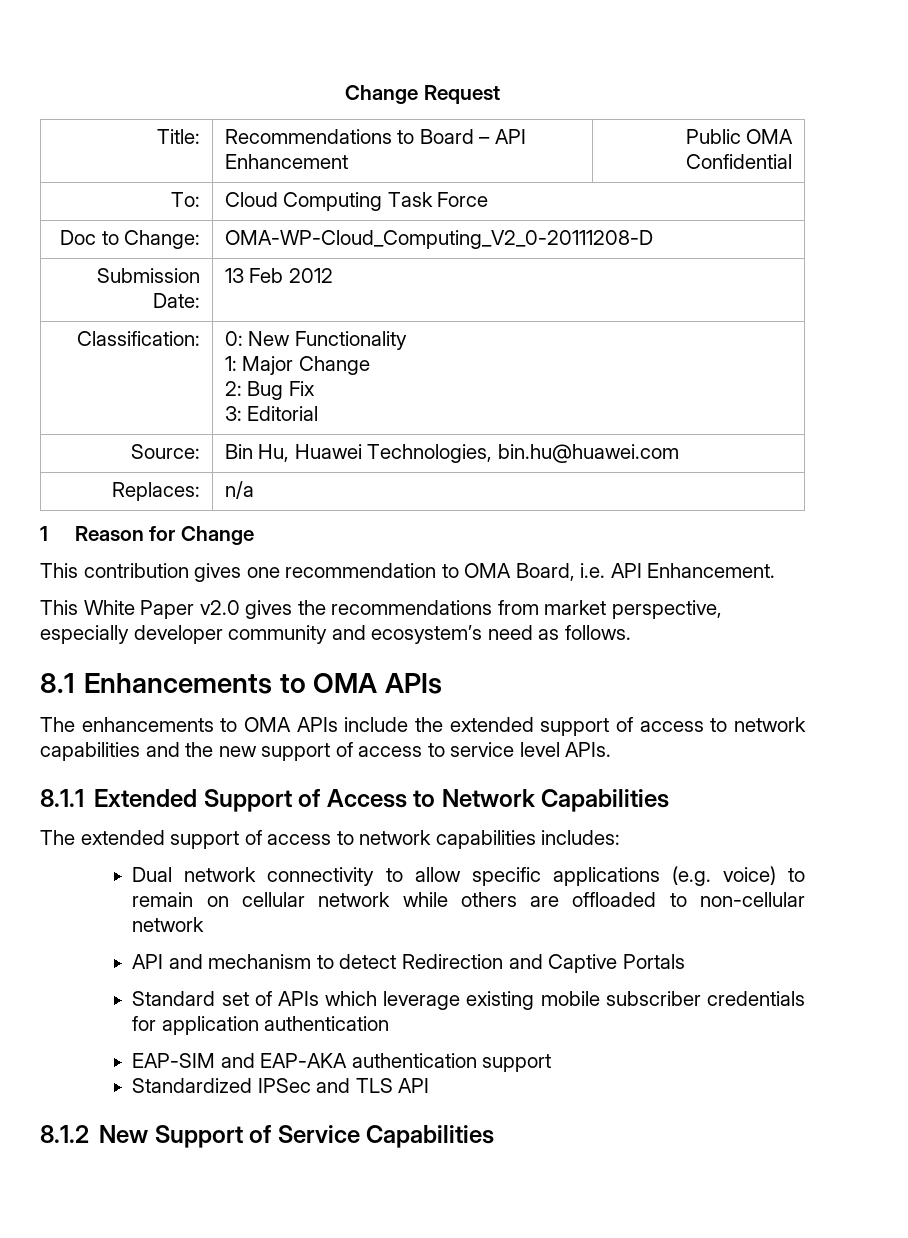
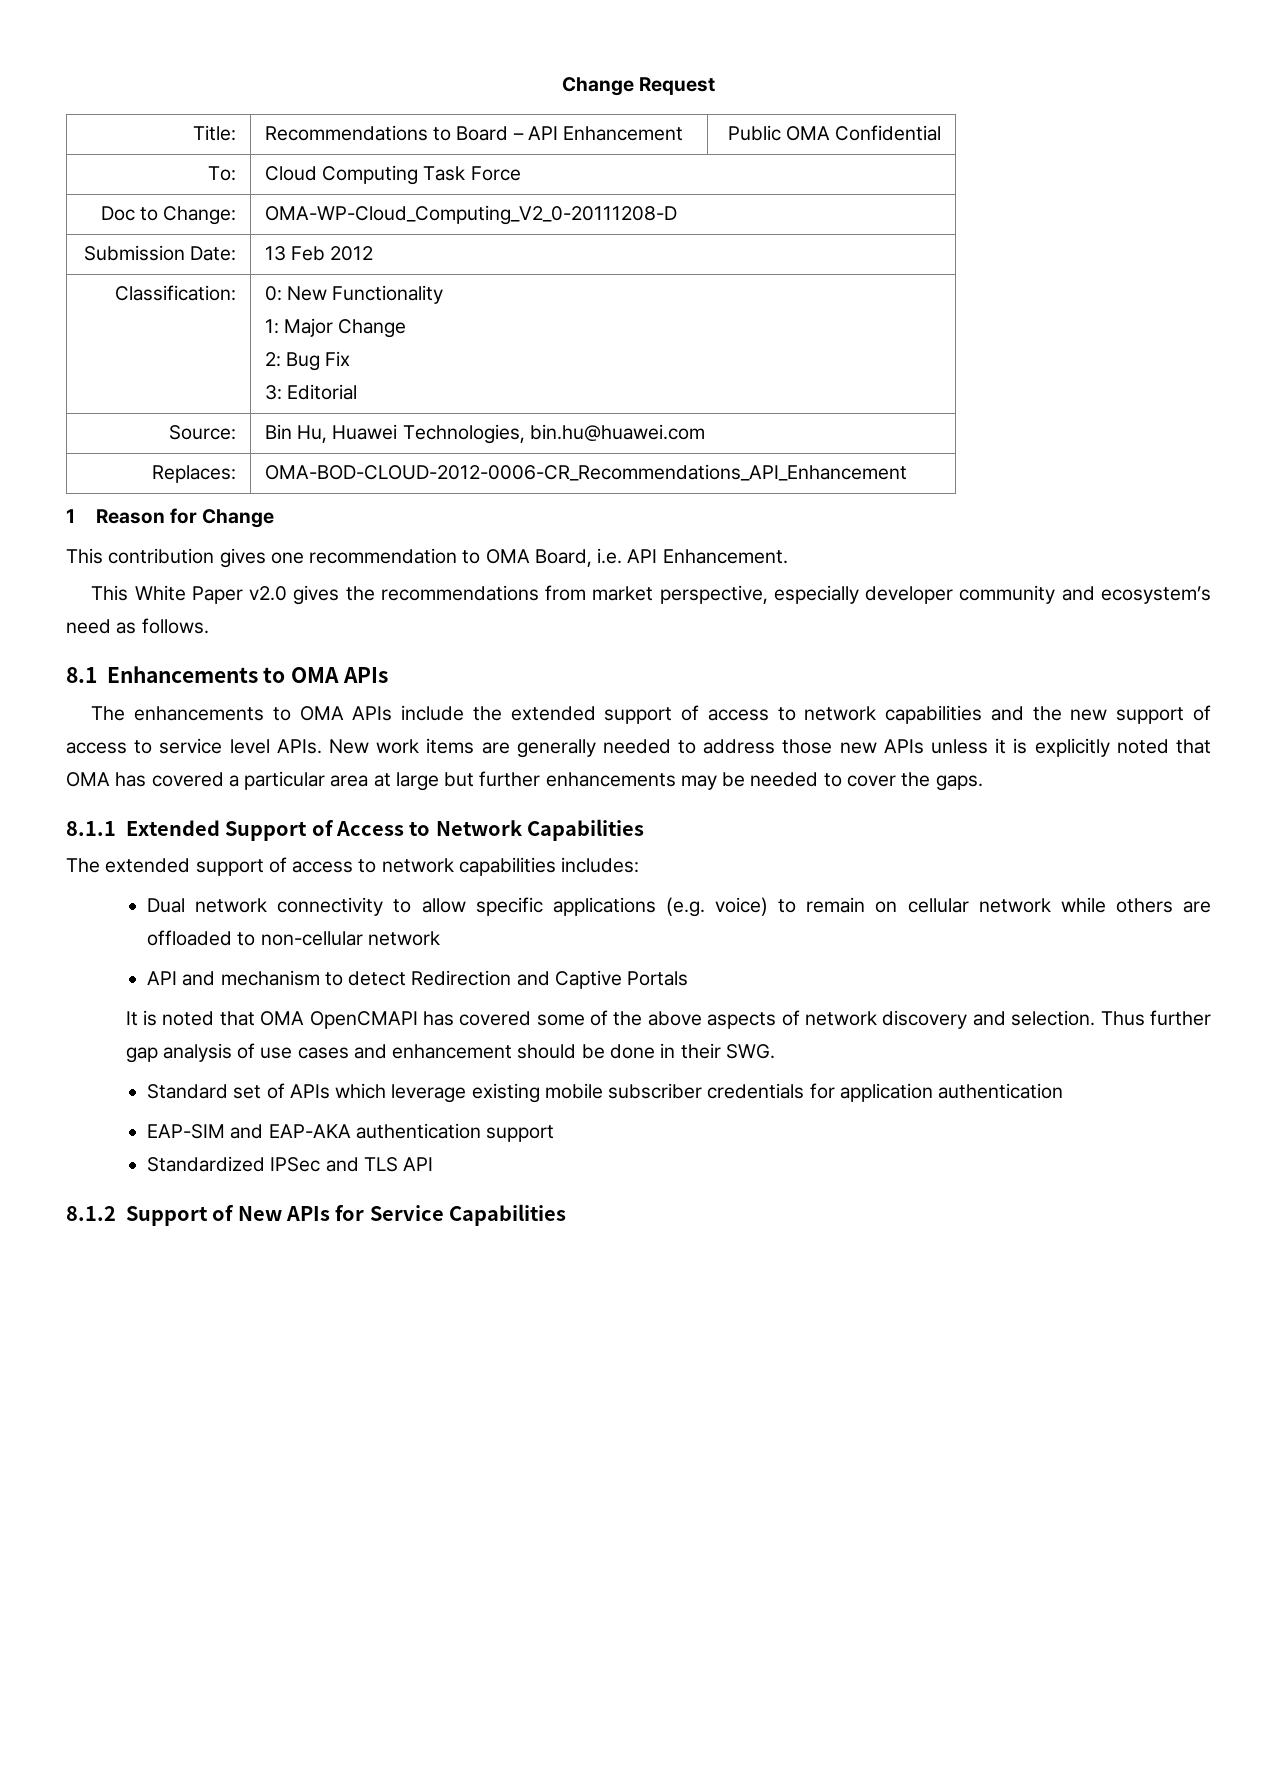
[224,481,254,499] n/a -> [264,464,907,481] OMA-BOD-CLOUD-2012-0006-CR_Recommendations_API_Enhancement
(612, 749) none -> [328,738,1211,758] [66,771,983,791] New work items are generally needed to address those new APIs unless it is explicitly noted that OMA has covered a particular area at large but further enhancements may be needed to cover the gaps.
(685, 961) none -> [125,1010,1211,1029] [125,1043,775,1063] // It is noted that OMA OpenCMAPI has covered some of the above aspects of network discovery and selection. Thus further gap analysis of use cases and enhancement should be done in their SWG.
[99,1125,272,1148] New Support of -> [125,1205,365,1226] Support of New APIs for

